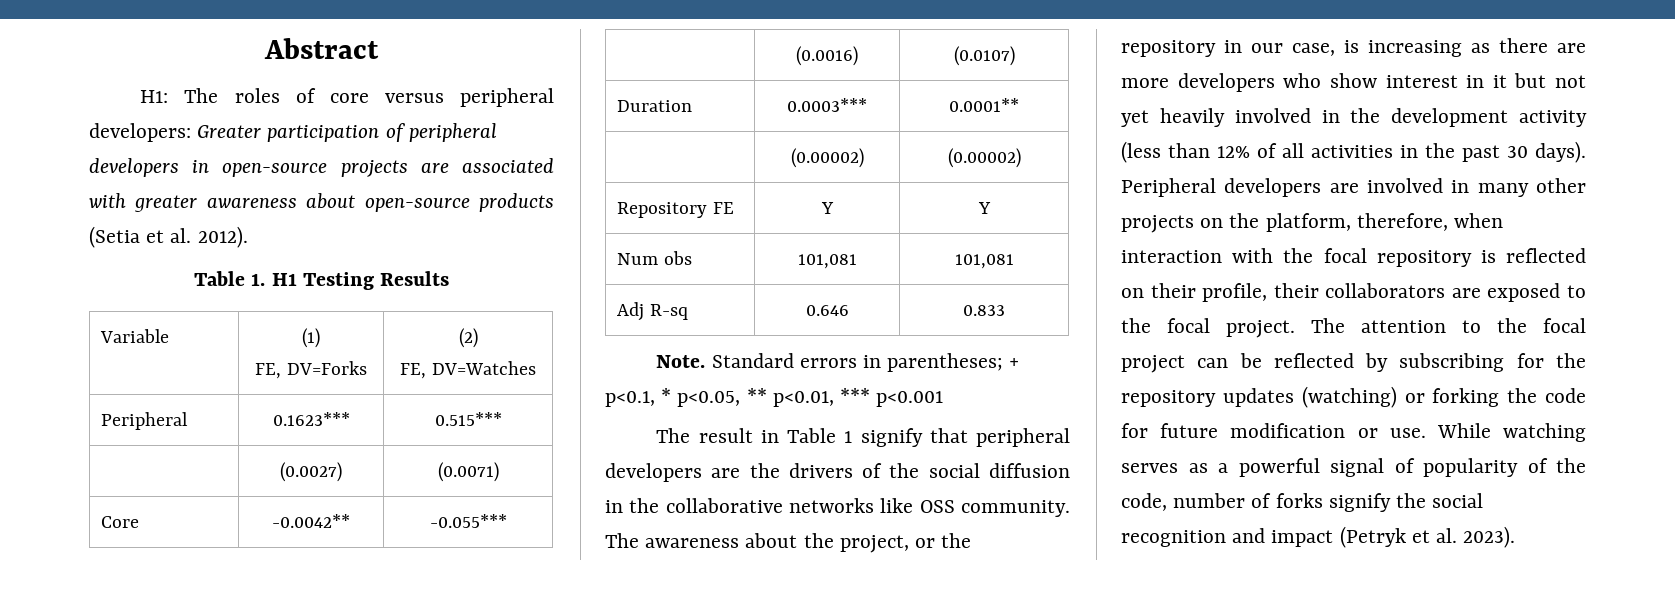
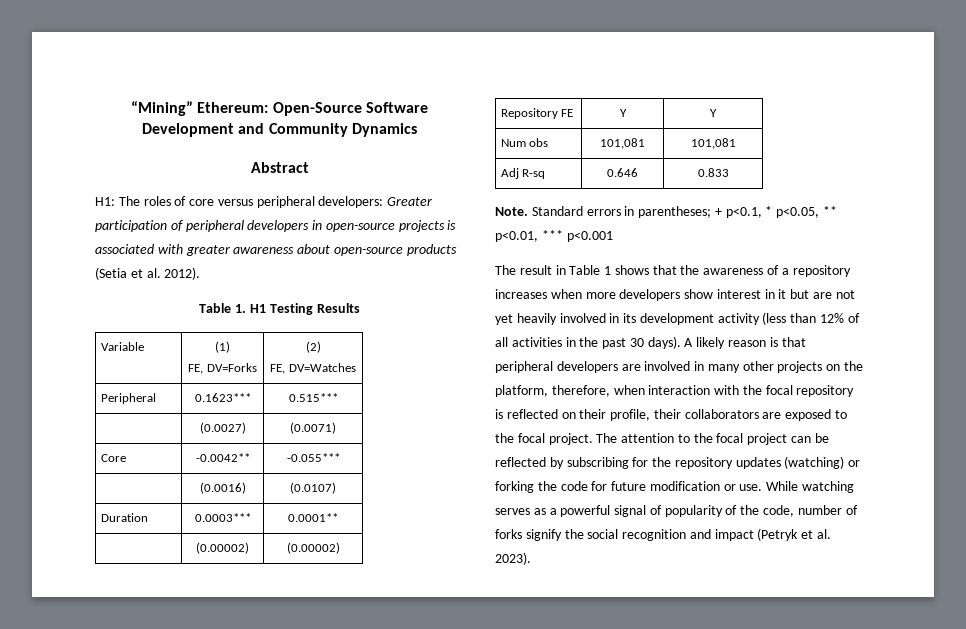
(264, 48) none -> [131,101,428,116] [142,123,417,137] “Mining” Ethereum: Open-Source Software Development and Community Dynamics //
[420,162,449,173] are -> [447,220,457,230] is
[860,428,1070,447] [605,463,1070,482] [605,498,1070,517] [605,533,972,553] [1121,38,1586,57] signify that peripheral developers are the drivers of the social diffusion in the collaborative networks like OSS community. The awareness about the project, or the repository in our case, is increasing as there are -> [614,265,851,277] [495,289,582,299] shows that the awareness of a repository increases when
[1283,73,1322,88] who -> (681, 295) none
(1547, 80) none -> [813,292,833,299] are
[1350,108,1381,123] the -> [623,313,637,323] its
[1121,178,1216,197] Peripheral -> [684,337,806,349] [495,361,553,373] A likely reason is that peripheral

